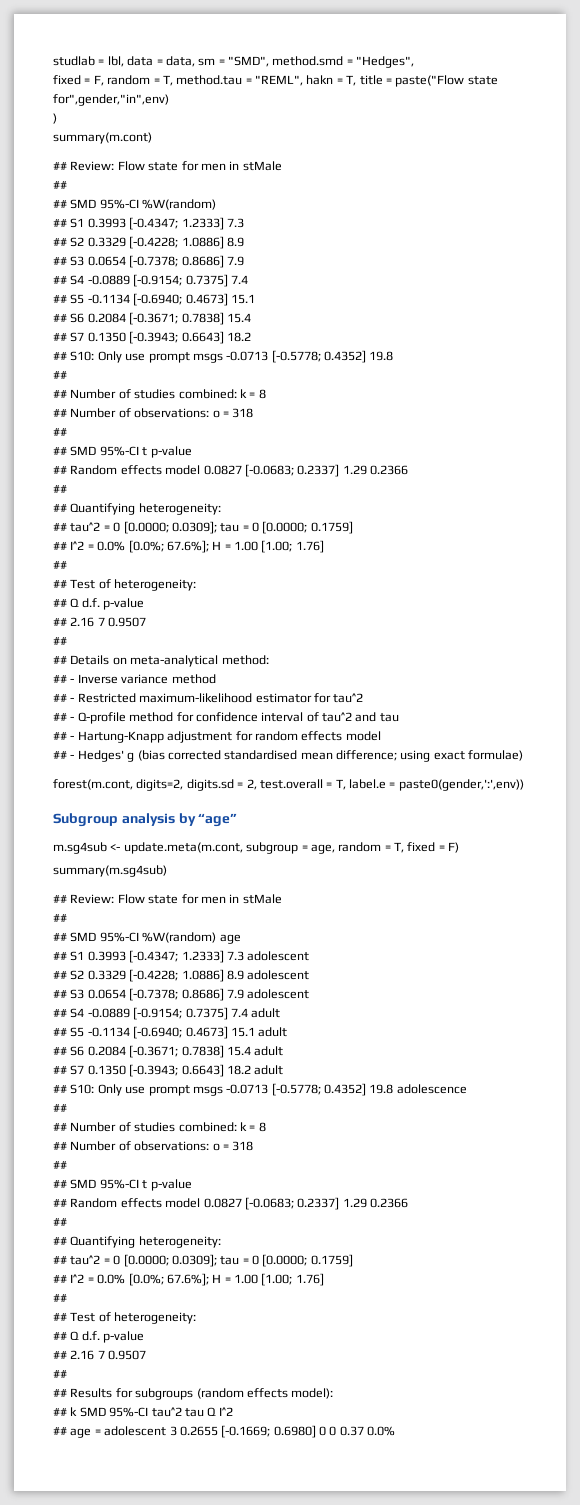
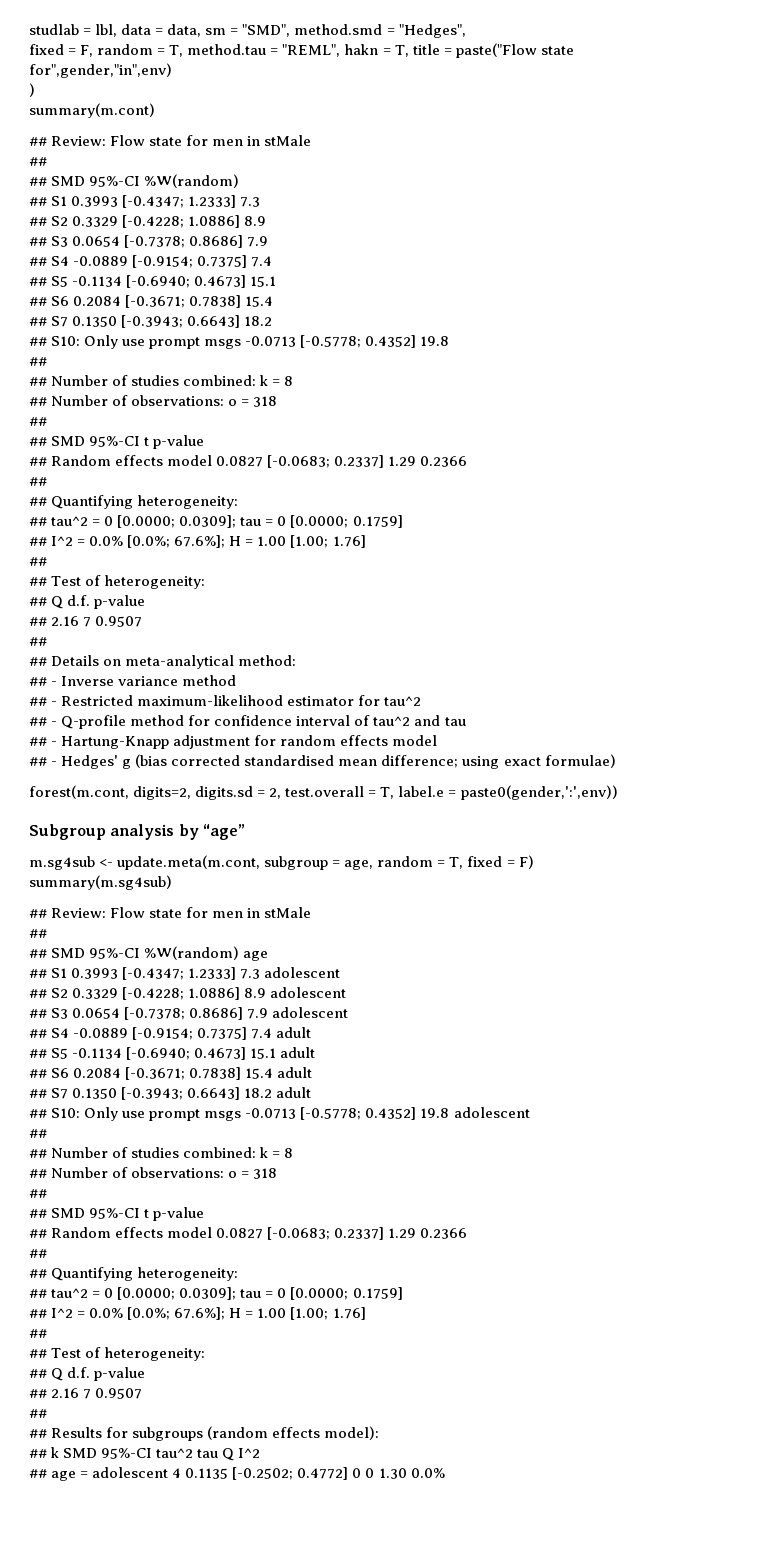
[396,1084,467,1094] adolescence -> [453,1107,530,1118] adolescent
[169,1425,316,1438] 3 0.2655 [-0.1669; 0.6980] -> [172,1467,349,1480] 4 0.1135 [-0.2502; 0.4772]
[339,1426,364,1436] 0.37 -> [378,1468,407,1479] 1.30

